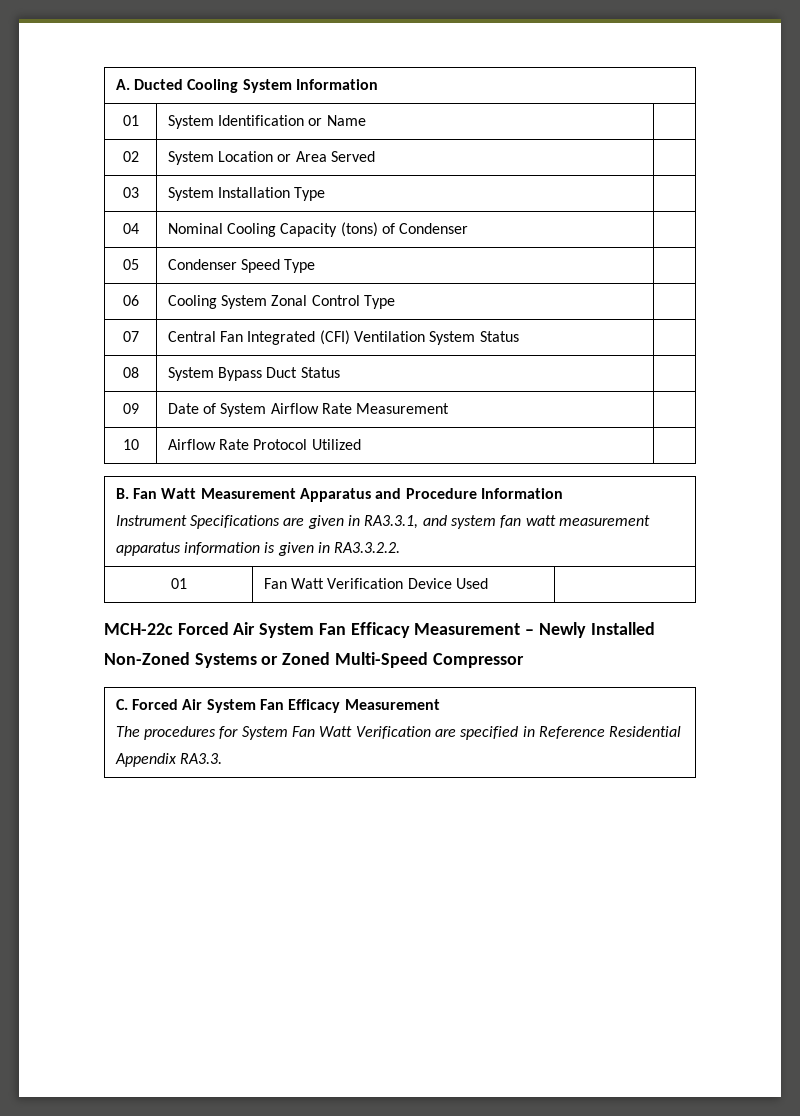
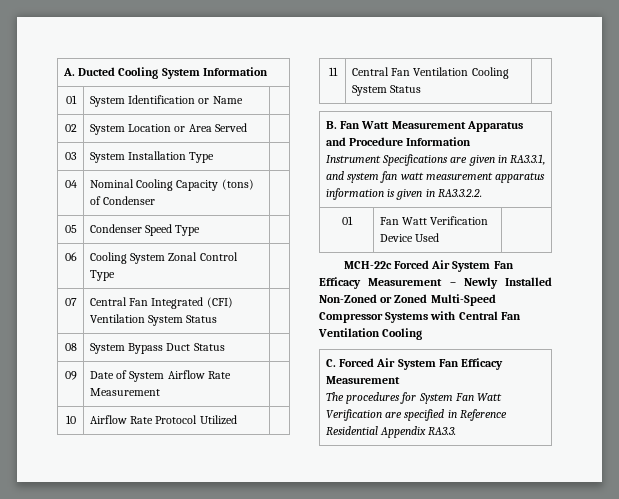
(361, 444) none -> [328,67,338,76] [351,67,509,79] [351,85,422,96] // 11 | Central Fan Ventilation Cooling System Status |
[194,653,257,668] Systems -> (377, 298) none
(524, 660) none -> [385,311,521,323] [318,328,423,340] Systems with Central Fan Ventilation Cooling

